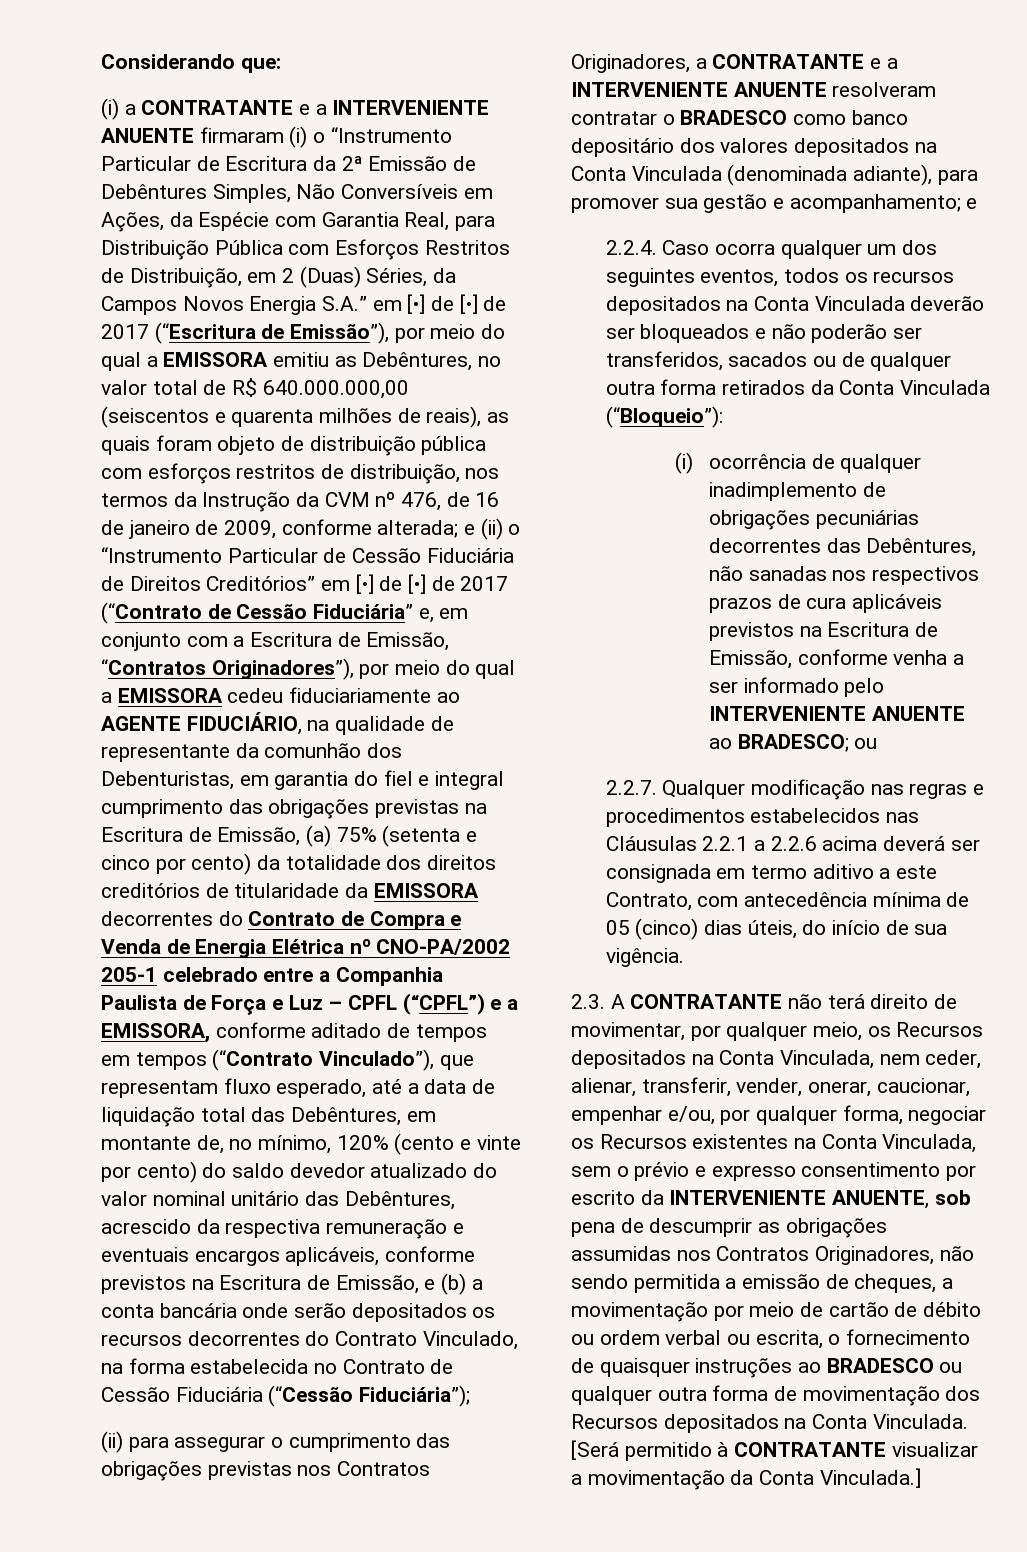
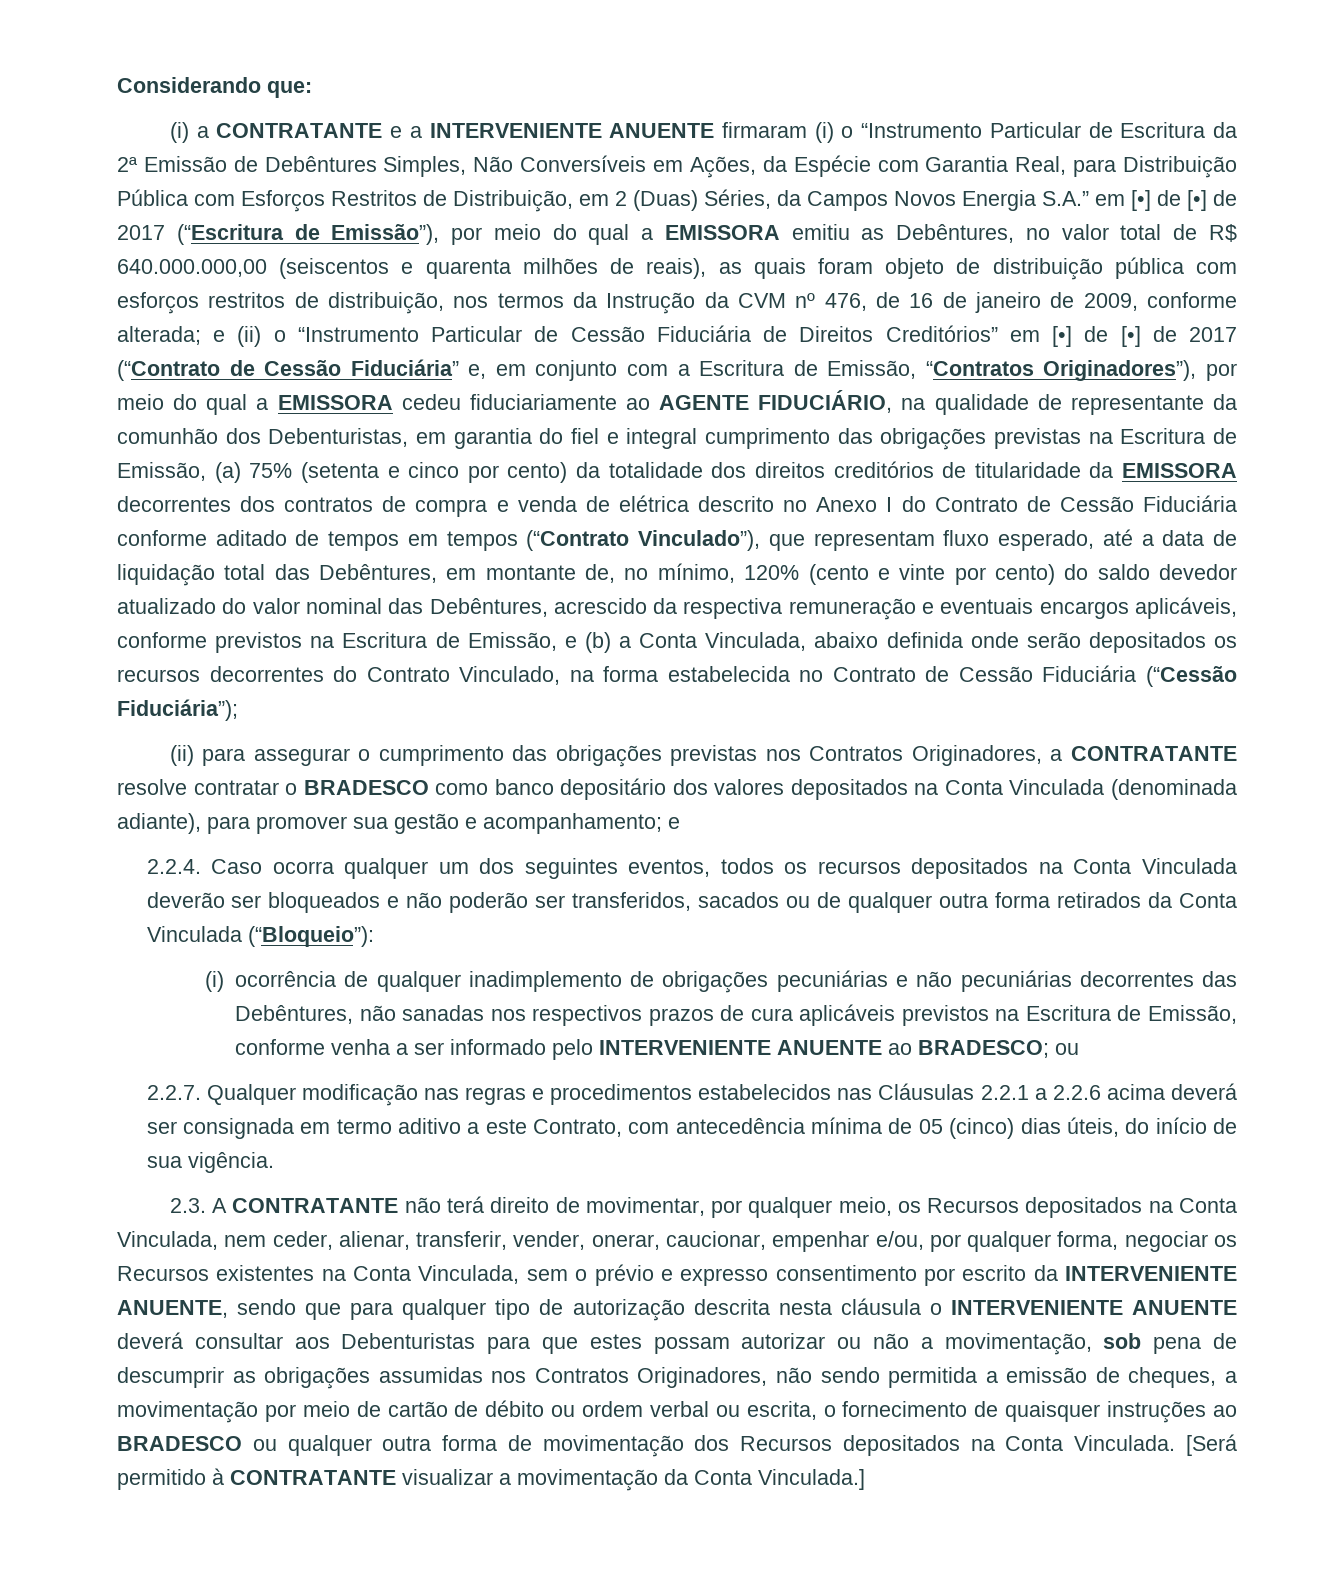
[218,911,462,930] [101,939,511,958] [101,967,443,986] [101,993,519,1015] [101,1023,210,1043] do Contrato de Compra e Venda de Energia Elétrica nº CNO-PA/2002 205-1 celebrado entre a Companhia Paulista de Força e Luz – CPFL (“CPFL”) e a EMISSORA, -> [240,495,1237,517] dos contratos de compra e venda de elétrica descrito no Anexo I do Contrato de Cessão Fiduciária
[231,1191,300,1206] unitário -> (382, 606) none
[101,1303,237,1318] conta bancária -> [639,632,963,651] Conta Vinculada, abaixo definida
[870,58,898,69] [571,82,937,97] e a INTERVENIENTE ANUENTE resolveram -> [117,779,187,795] resolve
(919, 519) none -> [895,970,1072,992] e não pecuniárias
(930, 1199) none -> [237,1298,1238,1321] [117,1332,1092,1355] sendo que para qualquer tipo de autorização descrita nesta cláusula o INTERVENIENTE ANUENTE deverá consultar aos Debenturistas para que estes possam autorizar ou não a movimentação,

